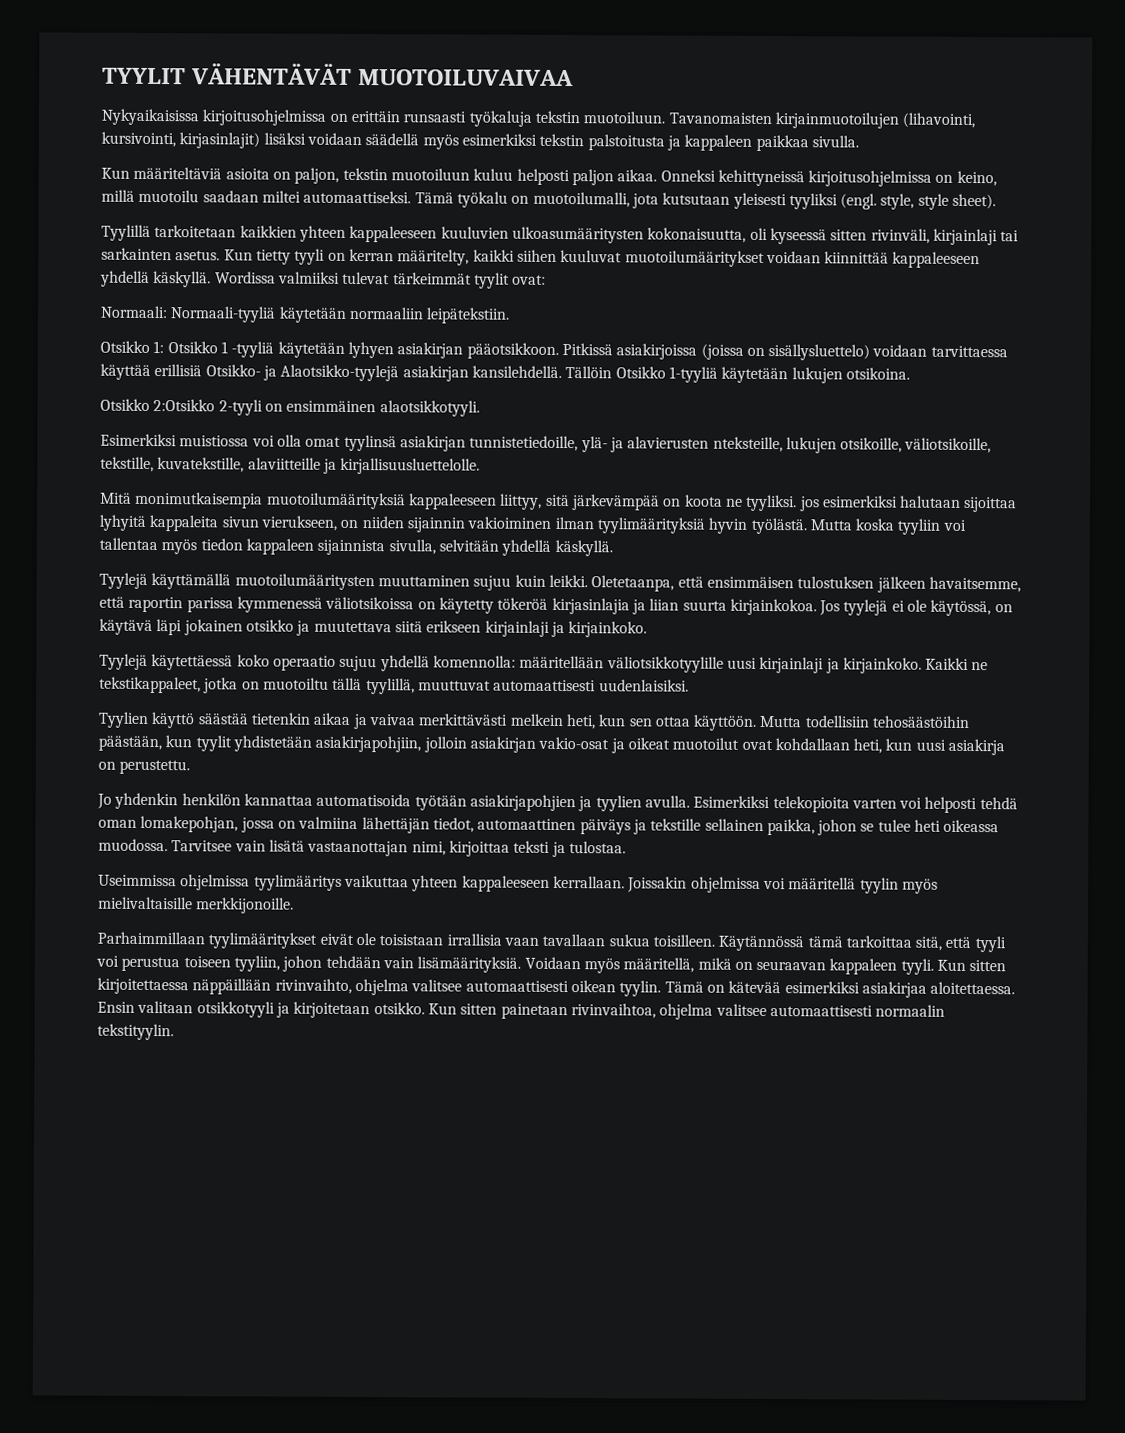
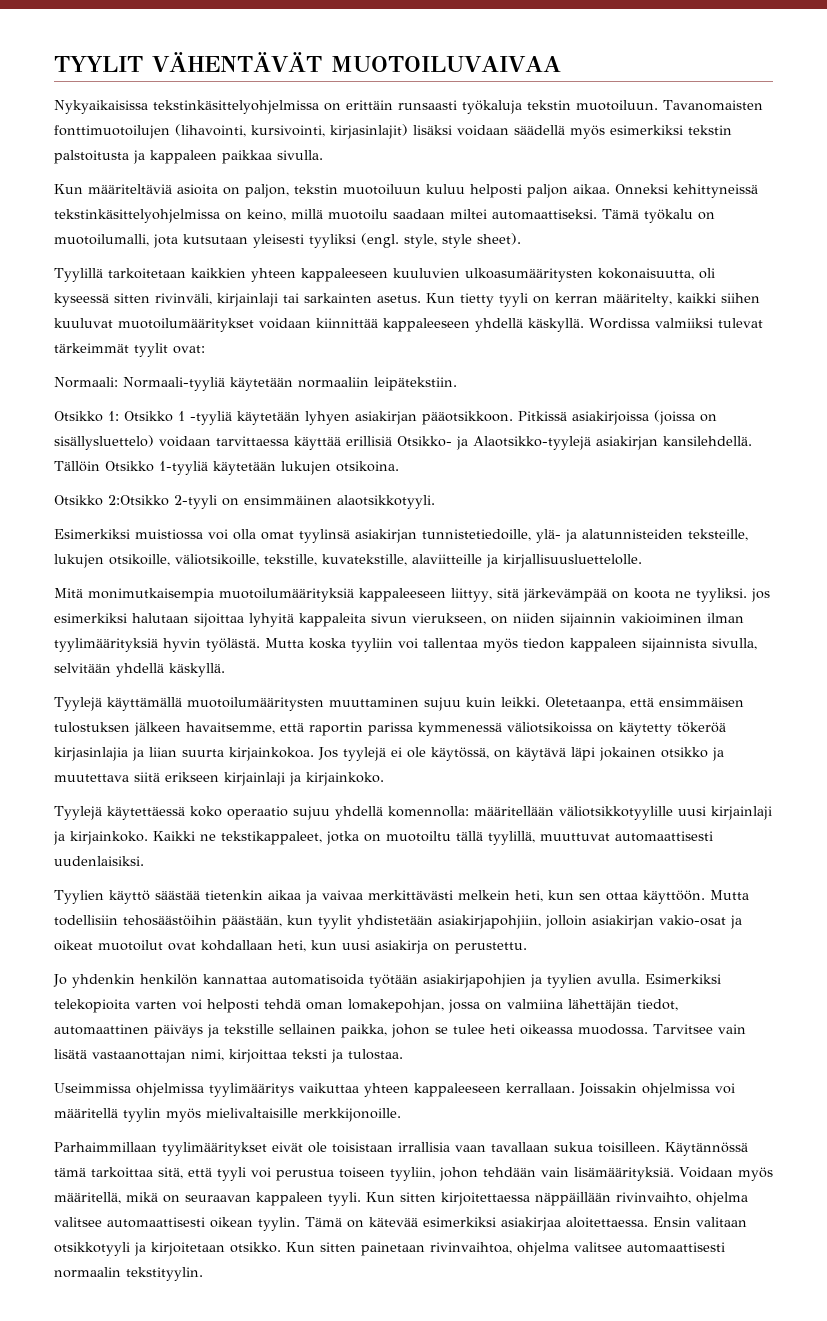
[202,109,327,126] kirjoitusohjelmissa -> [153,100,319,114] tekstinkäsittelyohjelmissa
[774,112,899,129] kirjainmuotoilujen -> [54,125,170,139] fonttimuotoilujen
[808,170,933,187] kirjoitusohjelmissa -> [54,209,220,223] tekstinkäsittelyohjelmissa
[627,436,783,453] alavierusten nteksteille, -> [582,529,748,541] alatunnisteiden teksteille,

